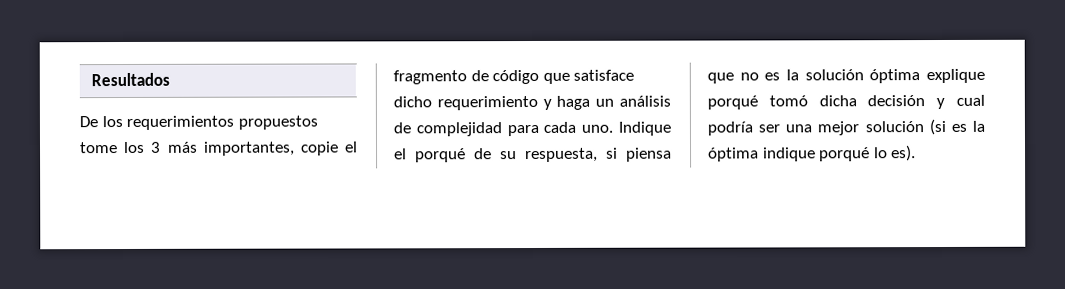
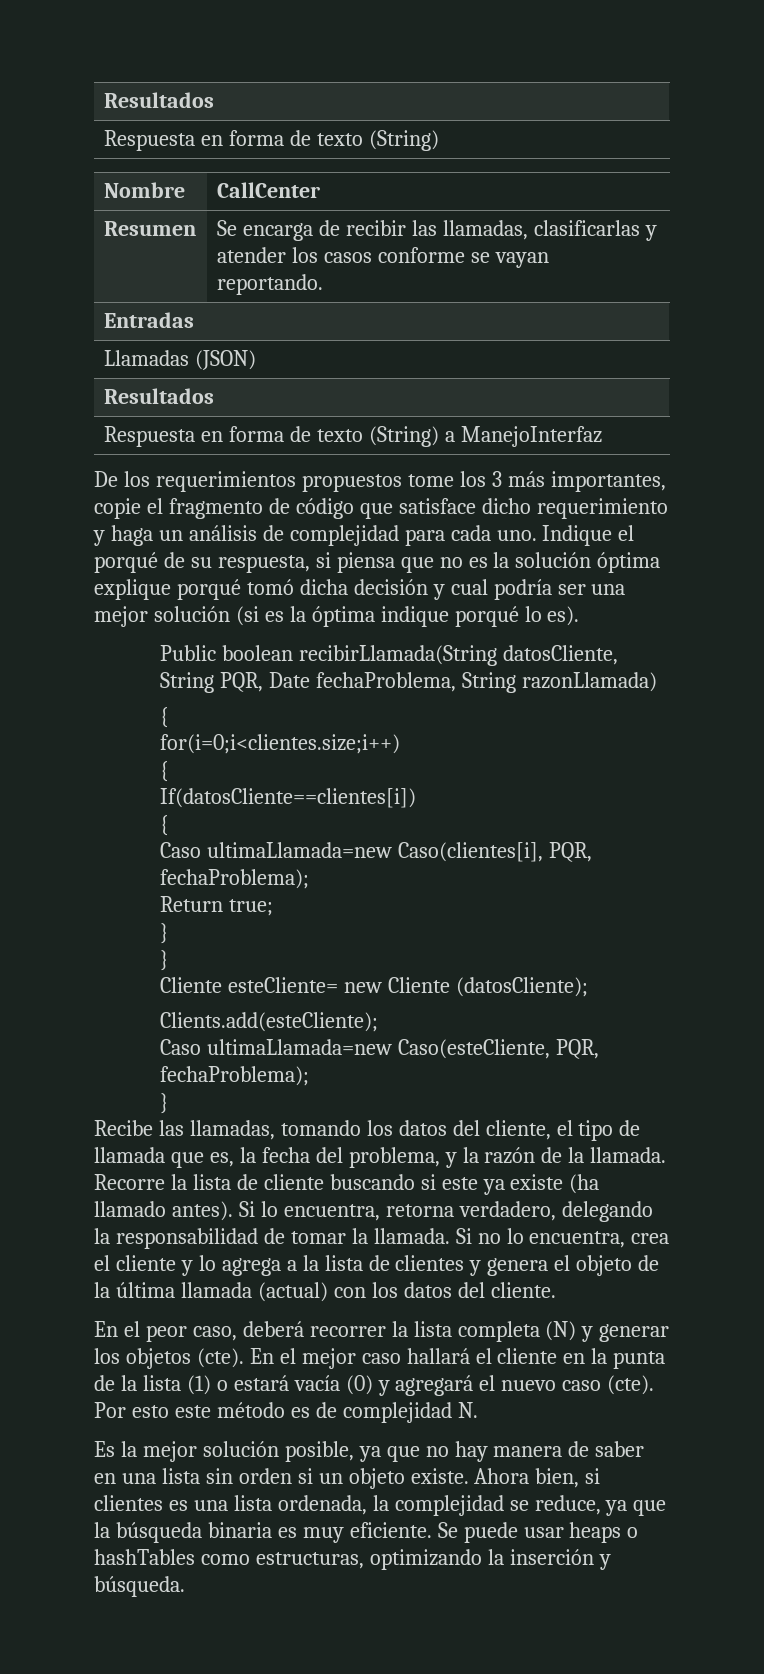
[91,72,171,87] Resultados -> [104,92,215,108] [104,130,439,151] [104,182,186,198] [217,182,321,198] [104,221,197,236] [217,220,657,241] [217,247,549,268] [217,274,324,295] [104,312,195,328] [104,350,256,370] [104,388,215,404] [104,426,602,447] Resultados // Respuesta en forma de texto (String) // Nombre | CallCenter // Resumen | Se encarga de recibir las llamadas, clasificarlas y atender los casos conforme se vayan reportando. // Entradas // Llamadas (JSON) // Resultados // Respuesta en forma de texto (String) a ManejoInterfaz
(917, 153) none -> [159,645,618,666] [159,672,657,693] [159,707,169,728] [159,734,400,754] [159,761,169,782] [159,788,416,808] [159,815,169,836] [159,842,592,862] [159,869,309,889] [159,896,273,916] [159,923,169,944] [159,950,169,971] [159,977,588,997] [159,1012,378,1032] [159,1039,599,1059] [159,1066,309,1086] [159,1093,169,1114] [94,1120,641,1141] [94,1147,667,1168] [94,1174,600,1195] [94,1201,653,1222] [94,1228,670,1249] [94,1255,660,1276] [94,1282,556,1302] [94,1321,670,1342] [94,1348,666,1369] [94,1375,655,1396] [94,1402,478,1423] [94,1441,645,1462] [94,1468,601,1489] [94,1495,667,1516] [94,1522,639,1543] [94,1549,611,1570] [94,1576,185,1597] // Public boolean recibirLlamada(String datosCliente, String PQR, Date fechaProblema, String razonLlamada) // { // for(i=0;i<clientes.size;i++) // { // If(datosCliente==clientes[i]) // { // Caso ultimaLlamada=new Caso(clientes[i], PQR, fechaProblema); // Return true; // } // } // Cliente esteCliente= new Cliente (datosCliente); // Clients.add(esteCliente); // Caso ultimaLlamada=new Caso(esteCliente, PQR, fechaProblema); // } // Recibe las llamadas, tomando los datos del cliente, el tipo de llamada que es, la fecha del problema, y la razón de la llamada. Recorre la lista de cliente buscando si este ya existe (ha llamado antes). Si lo encuentra, retorna verdadero, delegando la responsabilidad de tomar la llamada. Si no lo encuentra, crea el cliente y lo agrega a la lista de clientes y genera el objeto de la última llamada (actual) con los datos del cliente. // En el peor caso, deberá recorrer la lista completa (N) y generar los objetos (cte). En el mejor caso hallará el cliente en la punta de la lista (1) o estará vacía (0) y agregará el nuevo caso (cte). Por esto este método es de complejidad N. // Es la mejor solución posible, ya que no hay manera de saber en una lista sin orden si un objeto existe. Ahora bien, si clientes es una lista ordenada, la complejidad se reduce, ya que la búsqueda binaria es muy eficiente. Se puede usar heaps o hashTables como estructuras, optimizando la inserción y búsqueda.

